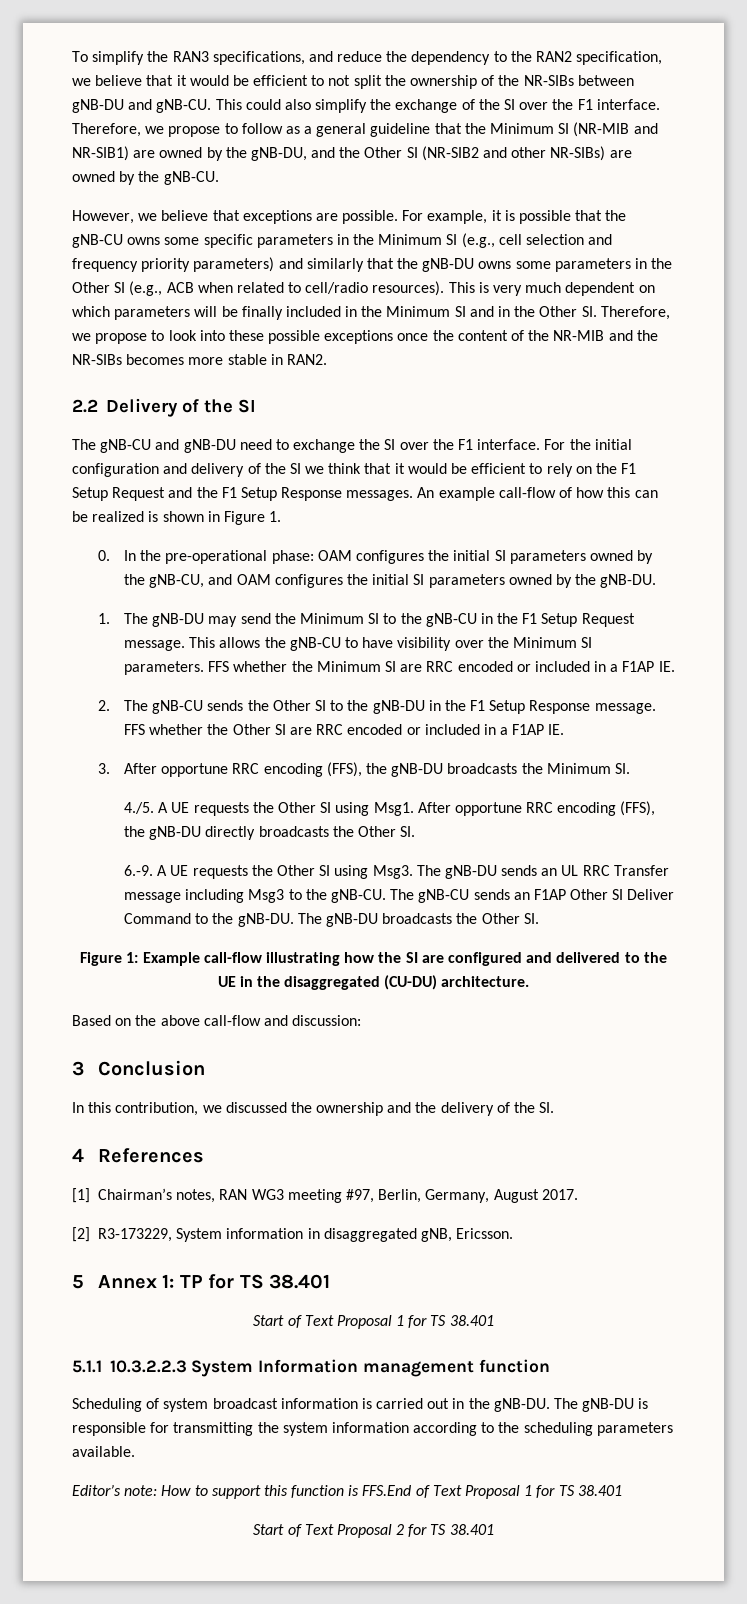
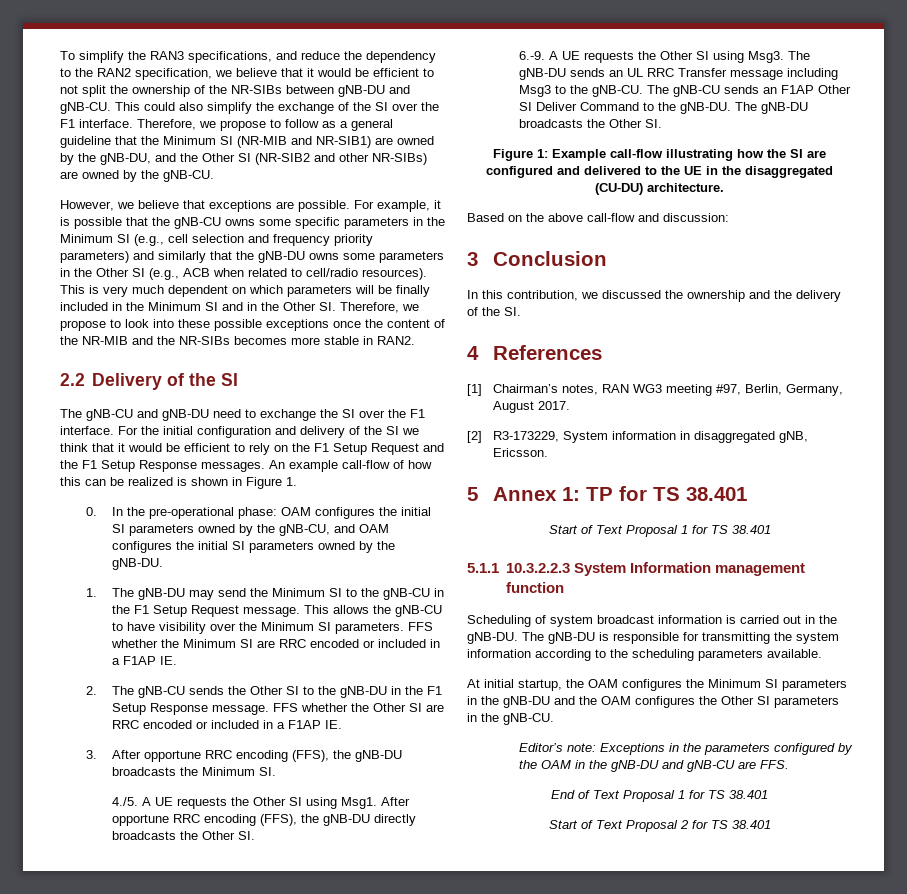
[72,1484,412,1499] Editor’s note: How to support this function is FFS.End -> [467,679,847,691] [467,696,839,708] [467,713,554,725] [518,743,853,755] [518,760,789,772] [551,790,575,799] At initial startup, the OAM configures the Minimum SI parameters in the gNB-DU and the OAM configures the Other SI parameters in the gNB-CU. // Editor’s note: Exceptions in the parameters configured by the OAM in the gNB-DU and gNB-CU are FFS. // End

